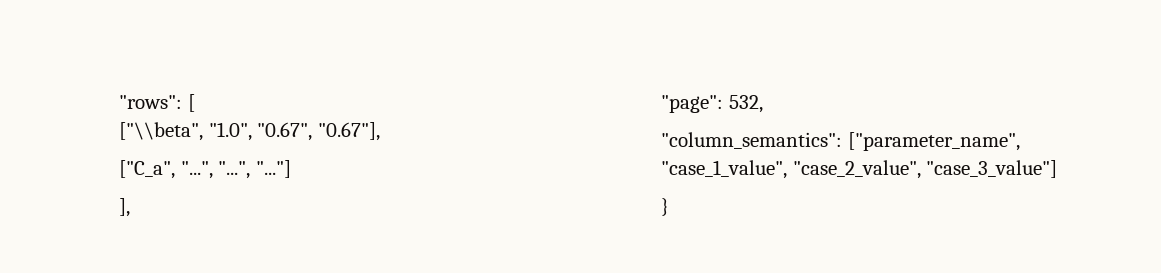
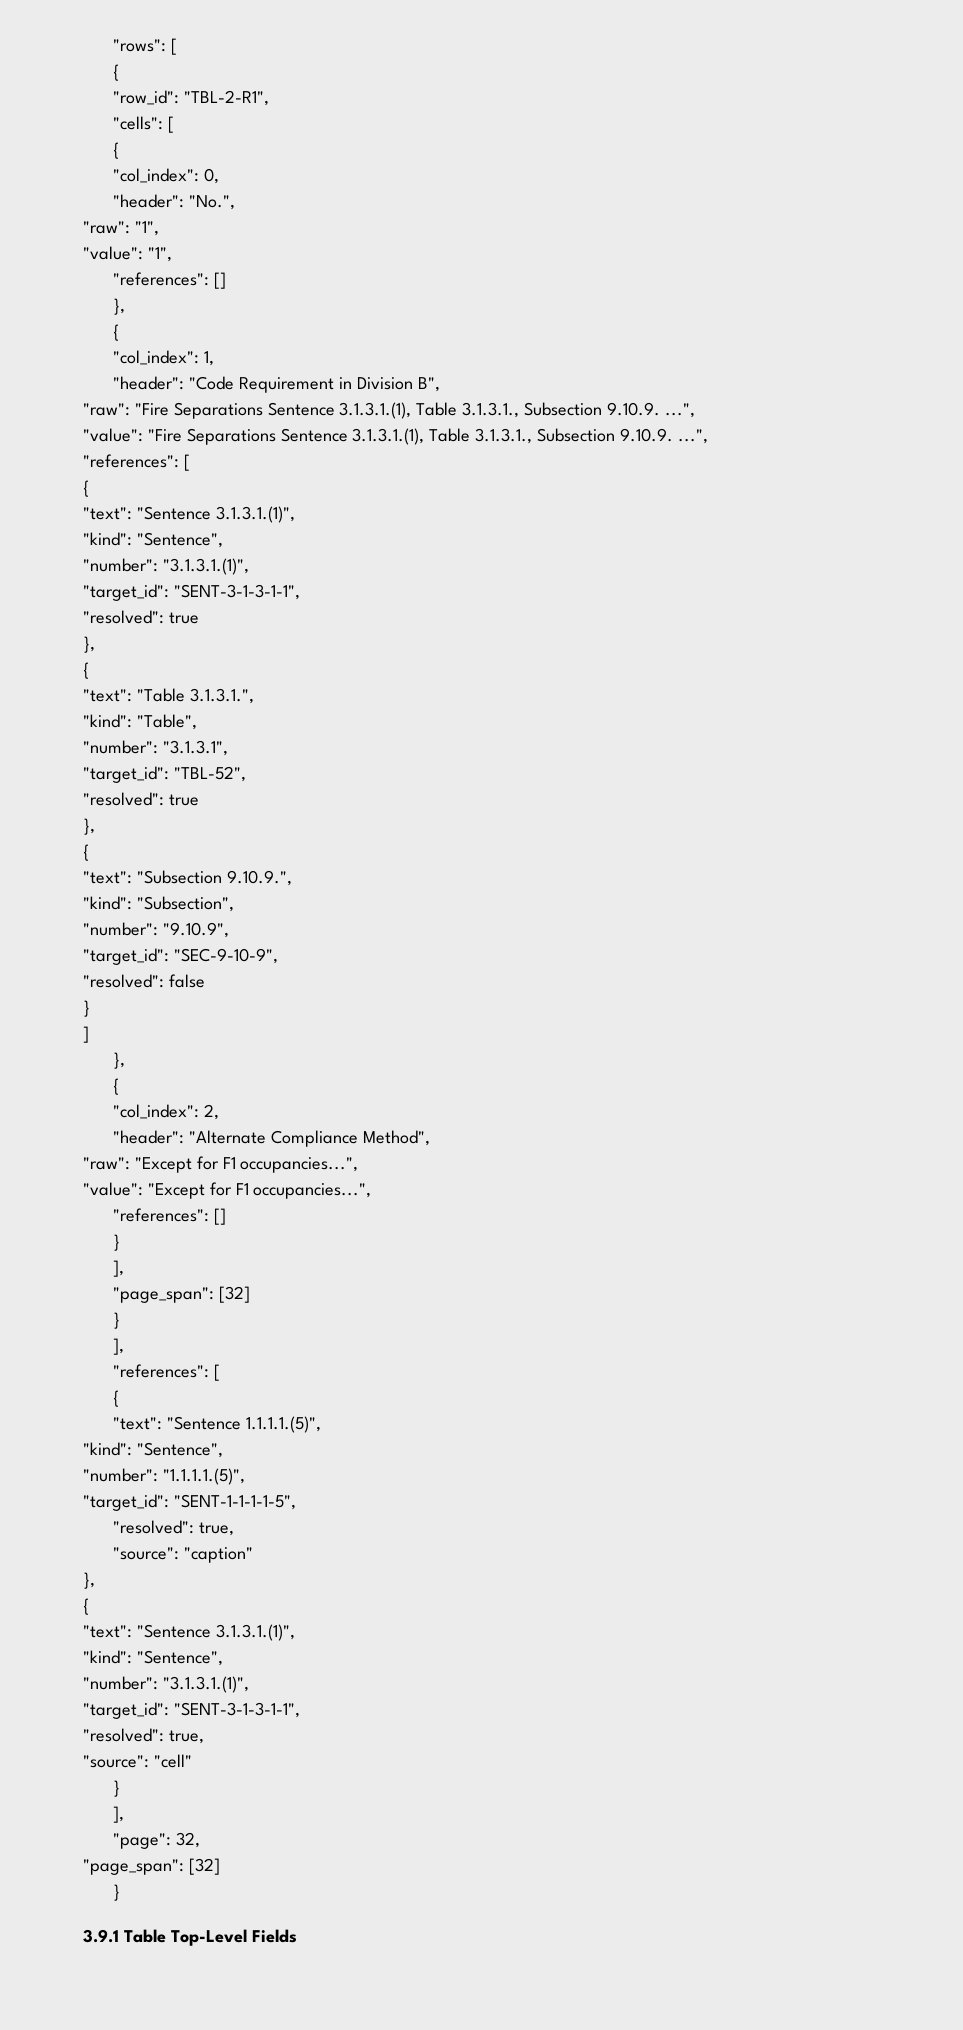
[119,122,380,141] [119,160,291,179] [119,198,131,217] [661,95,763,113] [661,132,1020,151] [661,160,1058,179] [661,198,670,216] ["\\beta", "1.0", "0.67", "0.67"], // ["C_a", "...", "...", "..."] // ], // "page": 532, // "column_semantics": ["parameter_name", "case_1_value", "case_2_value", "case_3_value"] // } -> [113,64,120,81] [113,90,270,106] [113,116,175,133] [113,142,120,159] [113,168,220,184] [113,194,236,210] [83,221,159,236] [83,246,172,262] [113,272,227,289] [113,298,126,315] [113,324,120,341] [113,350,215,366] [113,376,440,393] [83,402,695,419] [83,428,708,445] [83,454,190,471] [83,480,89,497] [83,506,295,523] [83,532,223,548] [83,558,249,575] [83,584,300,601] [83,610,199,624] [83,636,95,653] [83,662,89,679] [83,688,254,704] [83,714,197,730] [83,740,228,756] [83,766,246,783] [83,792,199,806] [83,818,95,835] [83,844,89,861] [83,870,292,886] [83,896,234,912] [83,922,229,938] [83,948,278,965] [83,974,205,988] [83,1000,90,1017] [83,1026,89,1043] [113,1052,126,1069] [113,1078,120,1095] [113,1104,220,1120] [113,1130,431,1147] [83,1156,359,1173] [83,1182,372,1199] [113,1208,227,1225] [113,1234,121,1251] [113,1260,125,1277] [113,1286,251,1303] [113,1312,121,1329] [113,1338,125,1355] [113,1364,221,1381] [113,1390,120,1407] [113,1416,322,1433] [83,1442,223,1458] [83,1468,245,1485] [83,1494,296,1511] [113,1520,235,1536] [113,1547,254,1563] [83,1572,95,1589] [83,1598,89,1615] [83,1624,295,1641] [83,1650,223,1666] [83,1676,249,1693] [83,1702,300,1719] [83,1728,204,1744] [83,1754,192,1768] [113,1780,121,1797] [113,1806,125,1823] [113,1832,201,1849] [83,1858,220,1875] [113,1884,121,1901] [83,1929,297,1946] { // "row_id": "TBL-2-R1", // "cells": [ // { // "col_index": 0, // "header": "No.", // "raw": "1", // "value": "1", // "references": [] // }, // { // "col_index": 1, // "header": "Code Requirement in Division B", // "raw": "Fire Separations Sentence 3.1.3.1.(1), Table 3.1.3.1., Subsection 9.10.9. ...", // "value": "Fire Separations Sentence 3.1.3.1.(1), Table 3.1.3.1., Subsection 9.10.9. ...", // "references": [ // { // "text": "Sentence 3.1.3.1.(1)", // "kind": "Sentence", // "number": "3.1.3.1.(1)", // "target_id": "SENT-3-1-3-1-1", // "resolved": true // }, // { // "text": "Table 3.1.3.1.", // "kind": "Table", // "number": "3.1.3.1", // "target_id": "TBL-52", // "resolved": true // }, // { // "text": "Subsection 9.10.9.", // "kind": "Subsection", // "number": "9.10.9", // "target_id": "SEC-9-10-9", // "resolved": false // } // ] // }, // { // "col_index": 2, // "header": "Alternate Compliance Method", // "raw": "Except for F1 occupancies...", // "value": "Except for F1 occupancies...", // "references": [] // } // ], // "page_span": [32] // } // ], // "references": [ // { // "text": "Sentence 1.1.1.1.(5)", // "kind": "Sentence", // "number": "1.1.1.1.(5)", // "target_id": "SENT-1-1-1-1-5", // "resolved": true, // "source": "caption" // }, // { // "text": "Sentence 3.1.3.1.(1)", // "kind": "Sentence", // "number": "3.1.3.1.(1)", // "target_id": "SENT-3-1-3-1-1", // "resolved": true, // "source": "cell" // } // ], // "page": 32, // "page_span": [32] // } // 3.9.1 Table Top-Level Fields

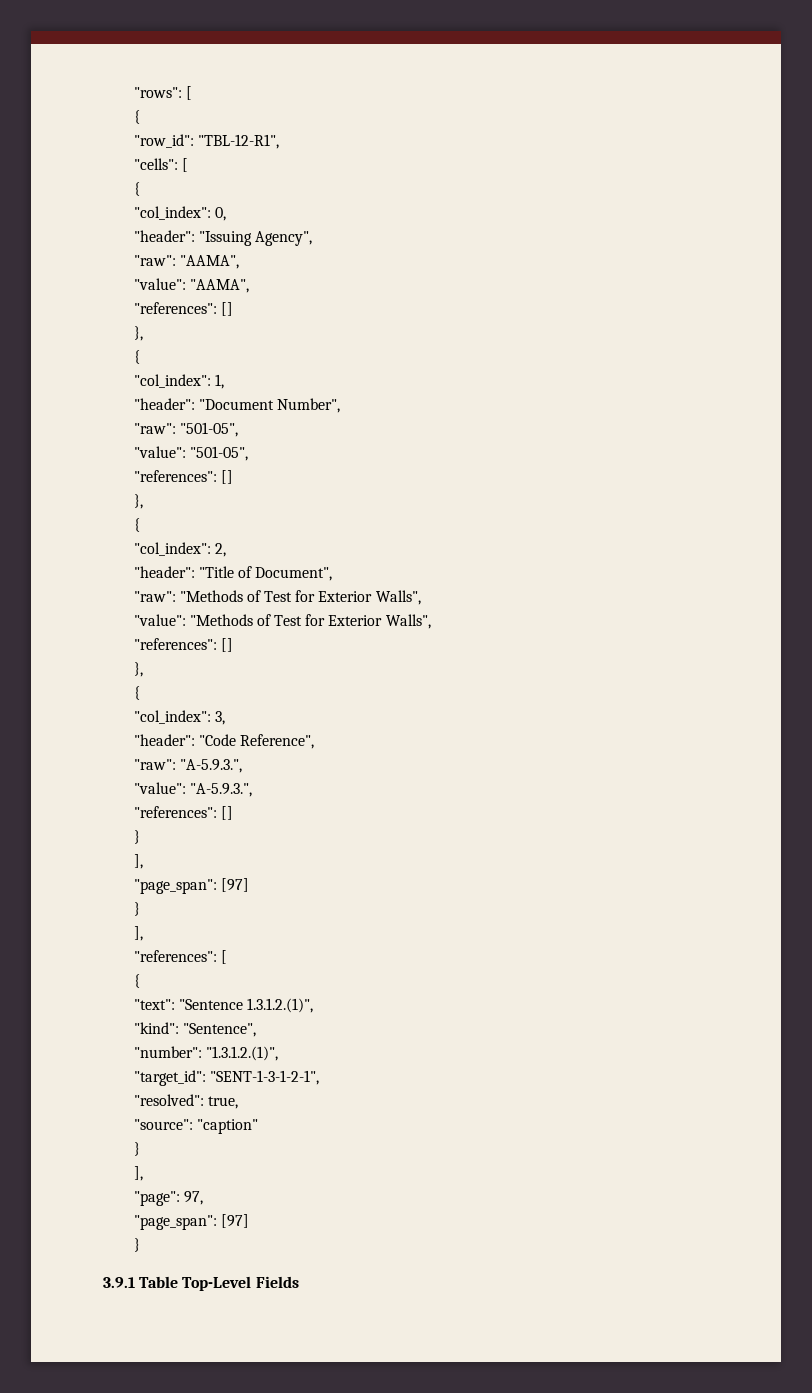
[184,90,270,106] "TBL-2-R1", -> [197,134,279,149] "TBL-12-R1",
[189,195,236,210] [83,221,159,236] [83,246,172,262] "No.", // "raw": "1", // "value": "1", -> [198,231,312,246] [133,255,239,269] [133,278,249,293] "Issuing Agency", // "raw": "AAMA", // "value": "AAMA",
[189,376,440,393] [83,402,695,419] [83,428,708,445] [83,454,190,471] [83,480,89,497] [83,506,295,523] [83,532,223,548] [83,558,249,575] [83,584,300,601] [83,610,199,624] [83,636,95,653] [83,662,89,679] [83,688,254,704] [83,714,197,730] [83,740,228,756] [83,766,246,783] [83,792,199,806] [83,818,95,835] [83,844,89,861] [83,870,292,886] [83,896,234,912] [83,922,229,938] [83,948,278,965] [83,974,205,988] [83,1000,90,1017] [83,1026,89,1043] "Code Requirement in Division B", // "raw": "Fire Separations Sentence 3.1.3.1.(1), Table 3.1.3.1., Subsection 9.10.9. ...", // "value": "Fire Separations Sentence 3.1.3.1.(1), Table 3.1.3.1., Subsection 9.10.9. ...", // "references": [ // { // "text": "Sentence 3.1.3.1.(1)", // "kind": "Sentence", // "number": "3.1.3.1.(1)", // "target_id": "SENT-3-1-3-1-1", // "resolved": true // }, // { // "text": "Table 3.1.3.1.", // "kind": "Table", // "number": "3.1.3.1", // "target_id": "TBL-52", // "resolved": true // }, // { // "text": "Subsection 9.10.9.", // "kind": "Subsection", // "number": "9.10.9", // "target_id": "SEC-9-10-9", // "resolved": false // } // ] -> [198,398,340,413] [133,422,238,437] [133,446,248,461] [133,470,233,484] "Document Number", // "raw": "501-05", // "value": "501-05", // "references": []
[189,1130,431,1147] [83,1156,359,1173] [83,1182,372,1199] "Alternate Compliance Method", // "raw": "Except for F1 occupancies...", // "value": "Except for F1 occupancies...", -> [198,566,333,581] [133,590,421,605] [133,614,431,629] [133,638,233,652] [133,662,143,677] [133,686,140,700] [133,710,225,725] [133,734,314,749] [133,759,242,773] [133,782,252,797] "Title of Document", // "raw": "Methods of Test for Exterior Walls", // "value": "Methods of Test for Exterior Walls", // "references": [] // }, // { // "col_index": 3, // "header": "Code Reference", // "raw": "A-5.9.3.", // "value": "A-5.9.3.",
[219,1286,251,1303] [32] -> [220,878,249,892] [97]
[246,1416,322,1433] [83,1442,223,1458] [83,1468,245,1485] [83,1494,296,1511] 1.1.1.1.(5)", // "kind": "Sentence", // "number": "1.1.1.1.(5)", // "target_id": "SENT-1-1-1-1-5", -> [246,998,313,1013] [133,1022,256,1037] [133,1046,278,1061] [133,1070,319,1086] 1.3.1.2.(1)", // "kind": "Sentence", // "number": "1.3.1.2.(1)", // "target_id": "SENT-1-3-1-2-1",
[83,1572,95,1589] [83,1598,89,1615] [83,1624,295,1641] [83,1650,223,1666] [83,1676,249,1693] [83,1702,300,1719] [83,1728,204,1744] [83,1754,192,1768] // }, // { // "text": "Sentence 3.1.3.1.(1)", // "kind": "Sentence", // "number": "3.1.3.1.(1)", // "target_id": "SENT-3-1-3-1-1", // "resolved": true, // "source": "cell" -> (258, 1126) none
[176,1832,201,1848] [83,1858,220,1875] 32, // "page_span": [32] -> [183,1191,203,1205] [133,1214,249,1230] 97, // "page_span": [97]

